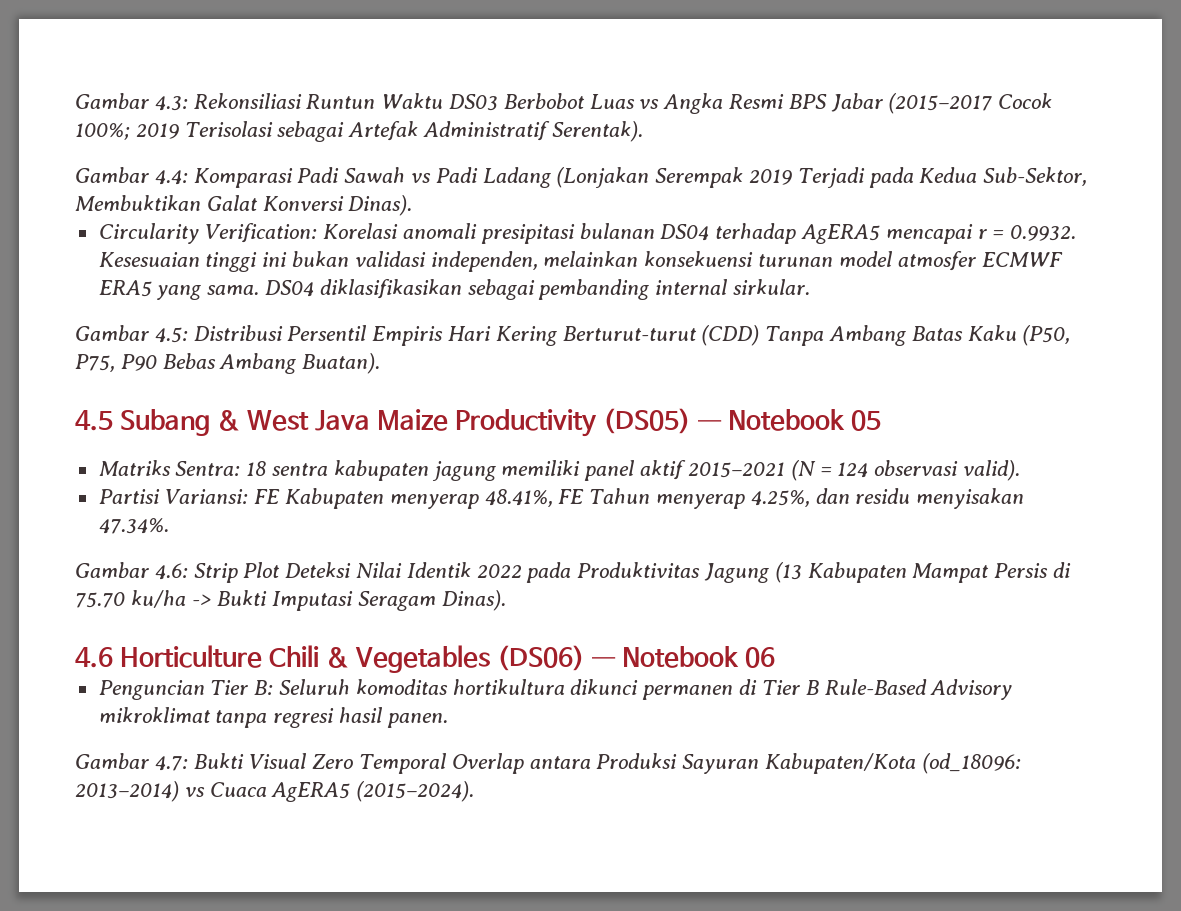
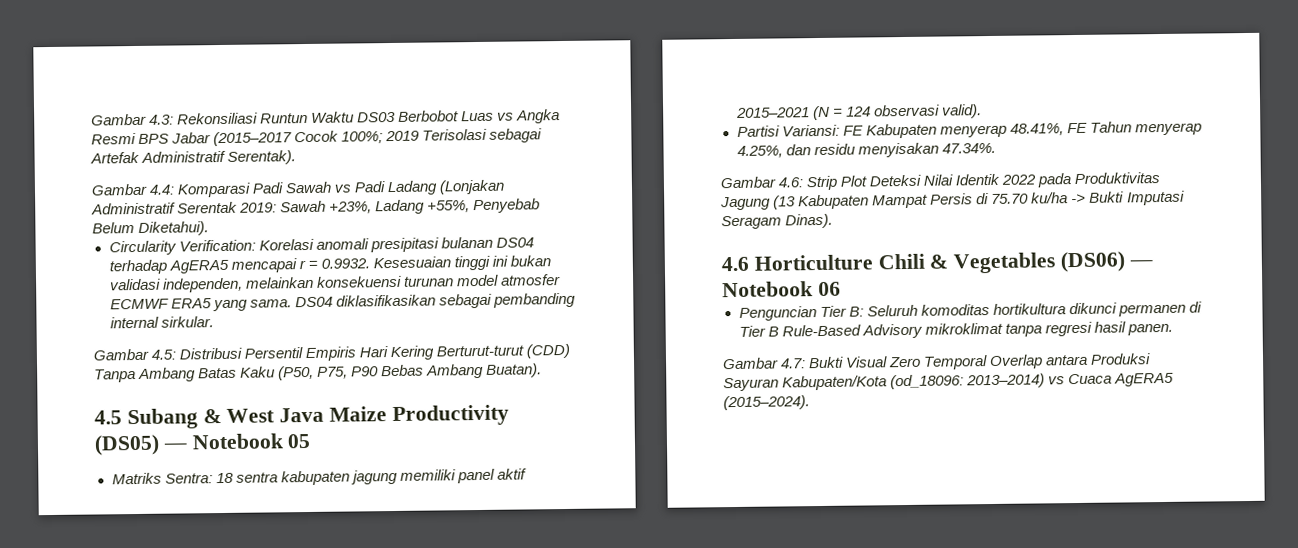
[655,167,1088,188] [75,195,413,216] Serempak 2019 Terjadi pada Kedua Sub-Sektor, Membuktikan Galat Konversi Dinas). -> [91,198,541,215] [92,221,210,236] Administratif Serentak 2019: Sawah +23%, Ladang +55%, Penyebab Belum Diketahui).

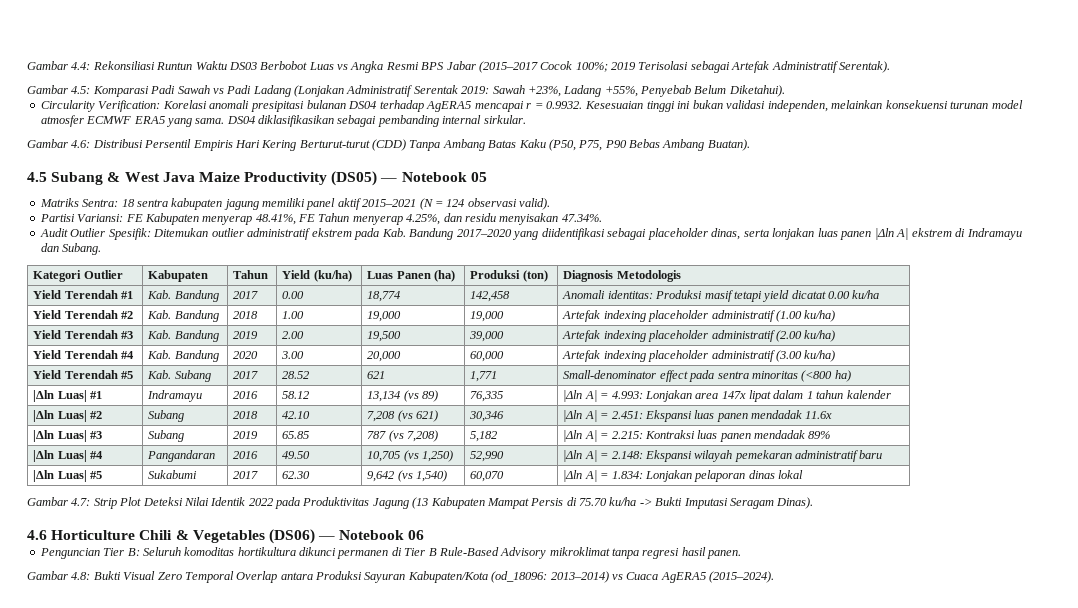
[91,113,175,126] Gambar 4.3: -> [27,61,91,70] Gambar 4.4:
[149,184,176,195] 4.4: -> [71,86,91,94] 4.5:
[151,349,177,360] 4.5: -> [71,140,91,148] 4.6:
[720,176,804,189] // Gambar 4.6: -> [39,228,1022,240] [40,243,102,255] [33,270,123,282] [148,270,209,282] [233,270,269,279] [282,270,352,282] [367,270,456,282] [470,270,548,282] [563,270,681,282] [33,290,134,299] [147,290,219,302] [233,291,259,299] [282,291,305,299] [367,291,401,302] [470,291,511,302] [562,290,880,302] [33,310,134,319] [147,310,219,322] [233,311,259,319] [282,311,305,319] [367,311,402,322] [470,311,505,322] [562,310,836,322] [33,330,134,339] [147,330,219,342] [233,331,259,339] [282,331,305,339] [367,331,402,342] [469,331,505,342] [562,330,836,342] [33,350,135,359] [147,350,219,362] [233,351,259,359] [281,351,305,359] [367,351,402,362] [470,351,505,362] [562,350,836,362] [33,370,134,379] [147,370,211,382] [233,371,259,379] [282,371,310,379] [367,371,386,379] [470,371,498,382] [563,370,851,382] [33,390,103,402] [147,390,203,402] [233,391,259,399] [282,391,310,399] [367,390,439,402] [470,391,504,402] [563,390,891,402] [33,410,103,422] [148,410,185,422] [233,411,259,419] [282,411,311,419] [367,410,439,422] [469,411,505,422] [563,410,833,422] [33,430,103,442] [148,430,185,442] [233,431,259,439] [282,431,310,439] [367,430,439,442] [470,431,498,442] [563,430,831,442] [33,450,104,462] [147,450,216,462] [233,451,259,459] [282,451,311,459] [367,450,454,462] [470,451,505,462] [563,450,883,462] [33,470,103,482] [148,470,198,479] [233,471,259,479] [282,471,311,479] [367,470,448,482] [470,471,505,482] [563,470,804,482] [27,497,91,506] // Audit Outlier Spesifik: Ditemukan outlier administratif ekstrem pada Kab. Bandung 2017–2020 yang diidentifikasi sebagai placeholder dinas, serta lonjakan luas panen |Δln A| ekstrem di Indramayu dan Subang. // Kategori Outlier | Kabupaten | Tahun | Yield (ku/ha) | Luas Panen (ha) | Produksi (ton) | Diagnosis Metodologis // Yield Terendah #1 | Kab. Bandung | 2017 | 0.00 | 18,774 | 142,458 | Anomali identitas: Produksi masif tetapi yield dicatat 0.00 ku/ha // Yield Terendah #2 | Kab. Bandung | 2018 | 1.00 | 19,000 | 19,000 | Artefak indexing placeholder administratif (1.00 ku/ha) // Yield Terendah #3 | Kab. Bandung | 2019 | 2.00 | 19,500 | 39,000 | Artefak indexing placeholder administratif (2.00 ku/ha) // Yield Terendah #4 | Kab. Bandung | 2020 | 3.00 | 20,000 | 60,000 | Artefak indexing placeholder administratif (3.00 ku/ha) // Yield Terendah #5 | Kab. Subang | 2017 | 28.52 | 621 | 1,771 | Small-denominator effect pada sentra minoritas (<800 ha) // |Δln Luas| #1 | Indramayu | 2016 | 58.12 | 13,134 (vs 89) | 76,335 | |Δln A| = 4.993: Lonjakan area 147x lipat dalam 1 tahun kalender // |Δln Luas| #2 | Subang | 2018 | 42.10 | 7,208 (vs 621) | 30,346 | |Δln A| = 2.451: Ekspansi luas panen mendadak 11.6x // |Δln Luas| #3 | Subang | 2019 | 65.85 | 787 (vs 7,208) | 5,182 | |Δln A| = 2.215: Kontraksi luas panen mendadak 89% // |Δln Luas| #4 | Pangandaran | 2016 | 49.50 | 10,705 (vs 1,250) | 52,990 | |Δln A| = 2.148: Ekspansi wilayah pemekaran administratif baru // |Δln Luas| #5 | Sukabumi | 2017 | 62.30 | 9,642 (vs 1,540) | 60,070 | |Δln A| = 1.834: Lonjakan pelaporan dinas lokal // Gambar 4.7:
[780,358,807,369] 4.7: -> [71,572,91,580] 4.8:

